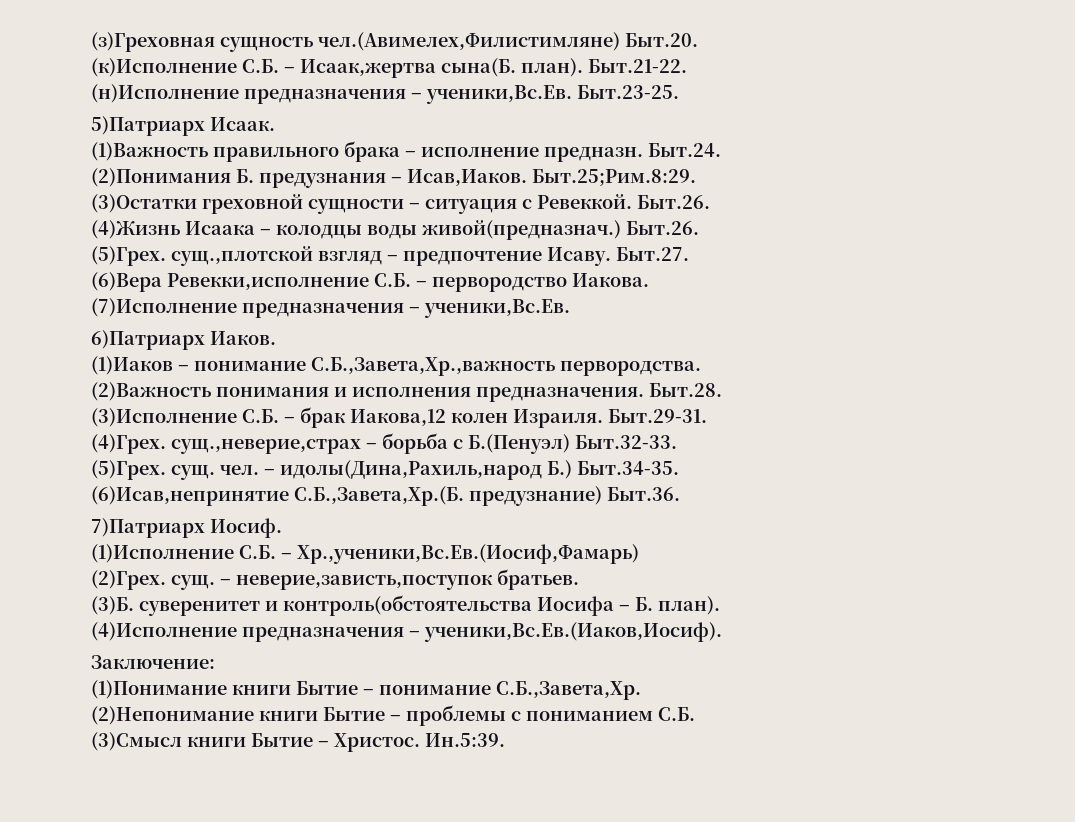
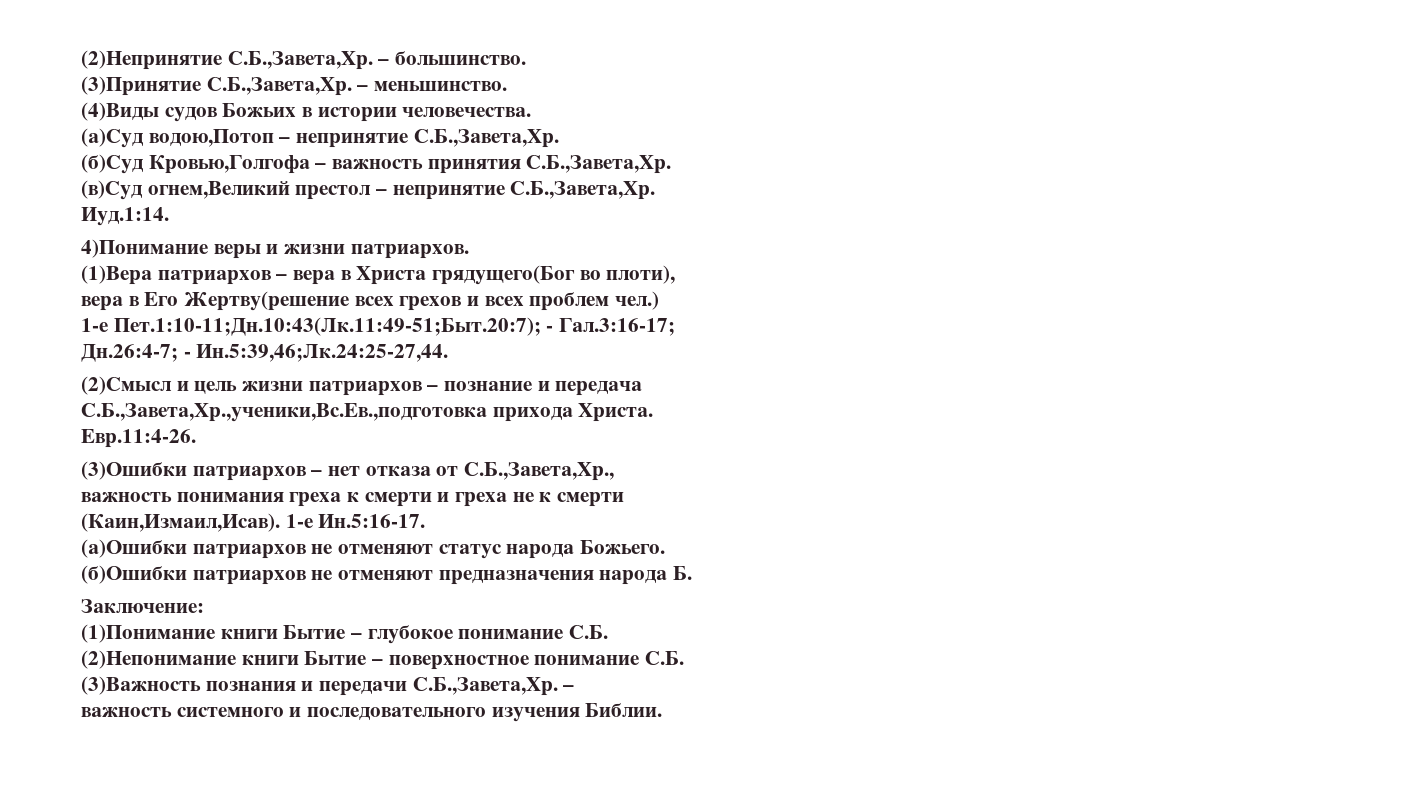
[91,32,698,52] [91,58,687,78] [91,84,679,104] [91,116,275,136] [91,141,721,162] [91,168,696,188] [91,194,710,214] [91,220,699,240] [91,246,689,266] [91,272,649,292] [91,298,570,318] [91,330,276,350] [91,356,701,376] [91,382,722,402] [91,407,707,428] [91,433,677,454] [91,460,679,480] [91,486,680,506] [91,518,282,538] [91,544,639,564] [91,569,579,590] [91,595,720,616] [91,622,722,642] (з)Греховная сущность чел.(Авимелех,Филистимляне) Быт.20. // (к)Исполнение С.Б. – Исаак,жертва сына(Б. план). Быт.21-22. // (н)Исполнение предназначения – ученики,Вс.Ев. Быт.23-25. // 5)Патриарх Исаак. // (1)Важность правильного брака – исполнение предназн. Быт.24. // (2)Понимания Б. предузнания – Исав,Иаков. Быт.25;Рим.8:29. // (3)Остатки греховной сущности – ситуация с Ревеккой. Быт.26. // (4)Жизнь Исаака – колодцы воды живой(предназнач.) Быт.26. // (5)Грех. сущ.,плотской взгляд – предпочтение Исаву. Быт.27. // (6)Вера Ревекки,исполнение С.Б. – первородство Иакова. // (7)Исполнение предназначения – ученики,Вс.Ев. // 6)Патриарх Иаков. // (1)Иаков – понимание С.Б.,Завета,Хр.,важность первородства. // (2)Важность понимания и исполнения предназначения. Быт.28. // (3)Исполнение С.Б. – брак Иакова,12 колен Израиля. Быт.29-31. // (4)Грех. сущ.,неверие,страх – борьба с Б.(Пенуэл) Быт.32-33. // (5)Грех. сущ. чел. – идолы(Дина,Рахиль,народ Б.) Быт.34-35. // (6)Исав,непринятие С.Б.,Завета,Хр.(Б. предузнание) Быт.36. // 7)Патриарх Иосиф. // (1)Исполнение С.Б. – Хр.,ученики,Вс.Ев.(Иосиф,Фамарь) // (2)Грех. сущ. – неверие,зависть,поступок братьев. // (3)Б. суверенитет и контроль(обстоятельства Иосифа – Б. план). // (4)Исполнение предназначения – ученики,Вс.Ев.(Иаков,Иосиф). -> [81,50,527,70] [81,76,508,96] [81,102,532,122] [81,128,559,148] [81,154,672,174] [81,180,656,200] [81,207,169,226] [81,239,469,259] [81,265,676,285] [81,291,660,311] [81,317,676,336] [81,344,449,362] [81,376,643,396] [81,403,654,422] [81,429,196,448] [81,461,615,481] [81,492,625,507] [81,513,426,532] [81,539,666,559] [81,565,693,585] (2)Непринятие С.Б.,Завета,Хр. – большинство. // (3)Принятие С.Б.,Завета,Хр. – меньшинство. // (4)Виды судов Божьих в истории человечества. // (а)Суд водою,Потоп – непринятие С.Б.,Завета,Хр. // (б)Суд Кровью,Голгофа – важность принятия С.Б.,Завета,Хр. // (в)Суд огнем,Великий престол – непринятие С.Б.,Завета,Хр. // Иуд.1:14. // 4)Понимание веры и жизни патриархов. // (1)Вера патриархов – вера в Христа грядущего(Бог во плоти), // вера в Его Жертву(решение всех грехов и всех проблем чел.) // 1-е Пет.1:10-11;Дн.10:43(Лк.11:49-51;Быт.20:7); - Гал.3:16-17; // Дн.26:4-7; - Ин.5:39,46;Лк.24:25-27,44. // (2)Смысл и цель жизни патриархов – познание и передача // С.Б.,Завета,Хр.,ученики,Вс.Ев.,подготовка прихода Христа. // Евр.11:4-26. // (3)Ошибки патриархов – нет отказа от С.Б.,Завета,Хр., // важность понимания греха к смерти и греха не к смерти // (Каин,Измаил,Исав). 1-е Ин.5:16-17. // (а)Ошибки патриархов не отменяют статус народа Божьего. // (б)Ошибки патриархов не отменяют предназначения народа Б.
[379,681,641,700] понимание С.Б.,Завета,Хр. -> [367,625,609,644] глубокое понимание С.Б.
[406,705,695,726] [91,732,505,752] проблемы с пониманием С.Б. // (3)Смысл книги Бытие – Христос. Ин.5:39. -> [388,651,685,670] [81,676,575,696] [81,703,663,722] поверхностное понимание С.Б. // (3)Важность познания и передачи С.Б.,Завета,Хр. – // важность системного и последовательного изучения Библии.

